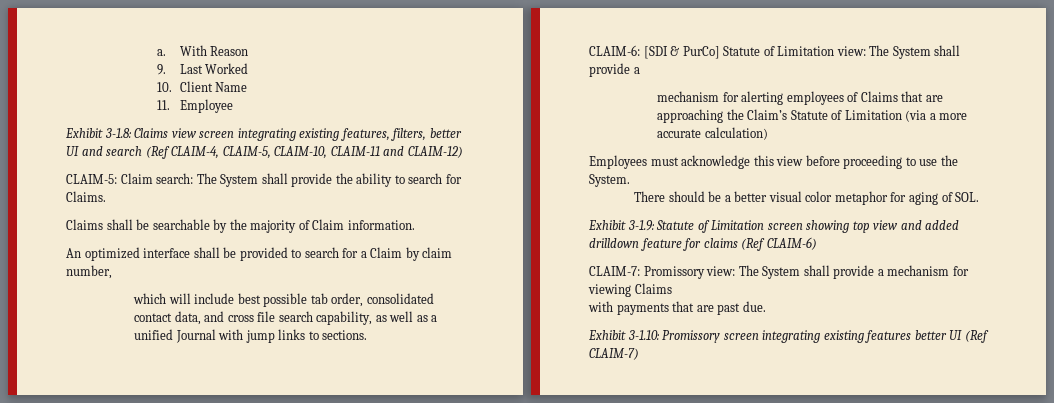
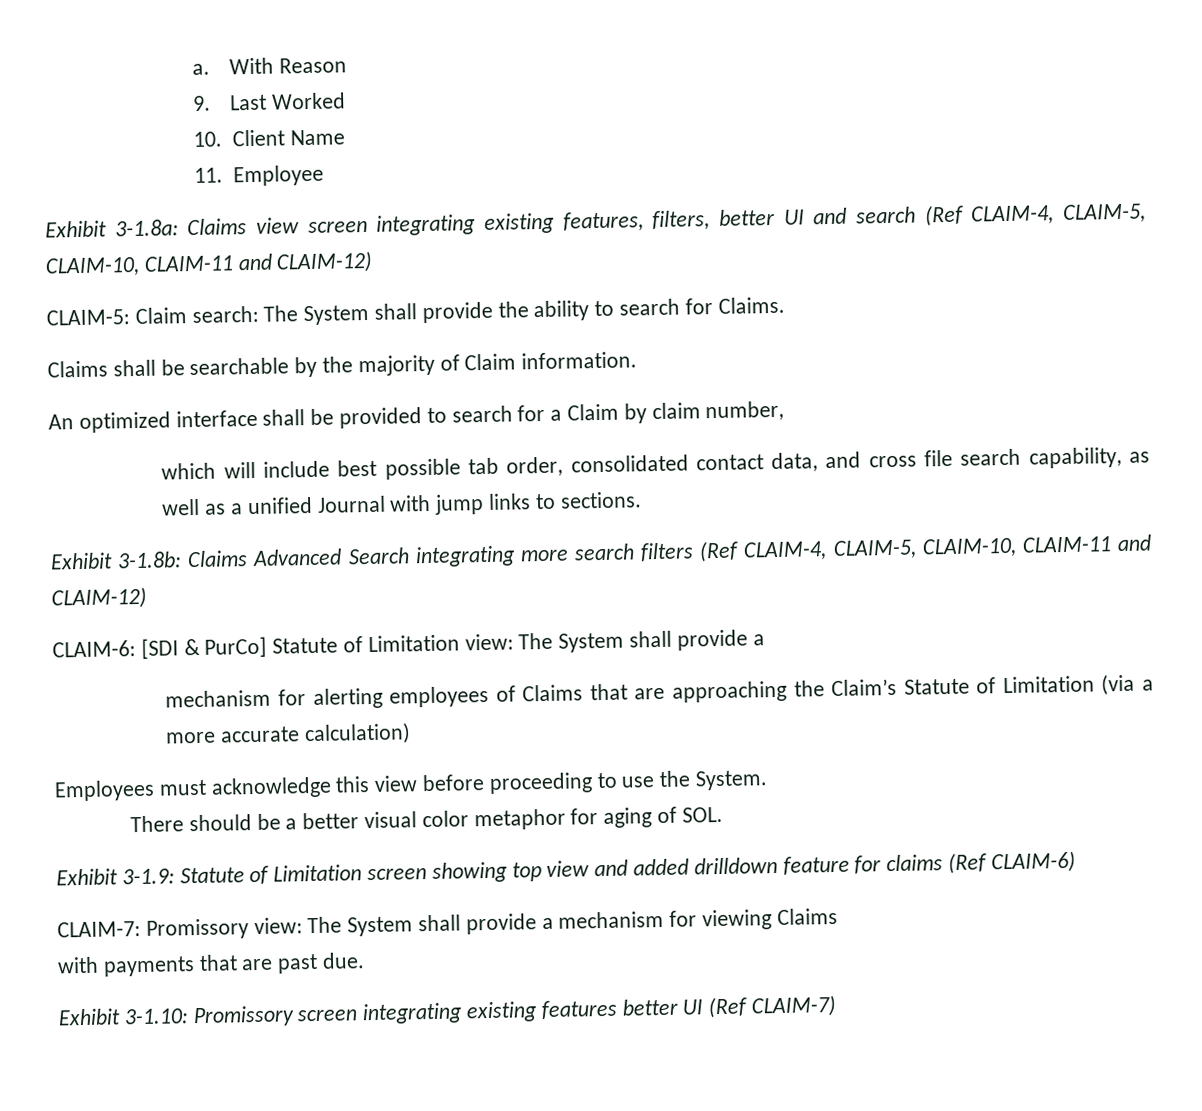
[104,128,132,138] 3-1.8: -> [114,219,179,237] 3-1.8a:
(368, 335) none -> [50,534,1151,570] [51,586,147,610] // Exhibit 3-1.8b: Claims Advanced Search integrating more search filters (Ref CLAIM-4, CLAIM-5, CLAIM-10, CLAIM-11 and CLAIM-12)

